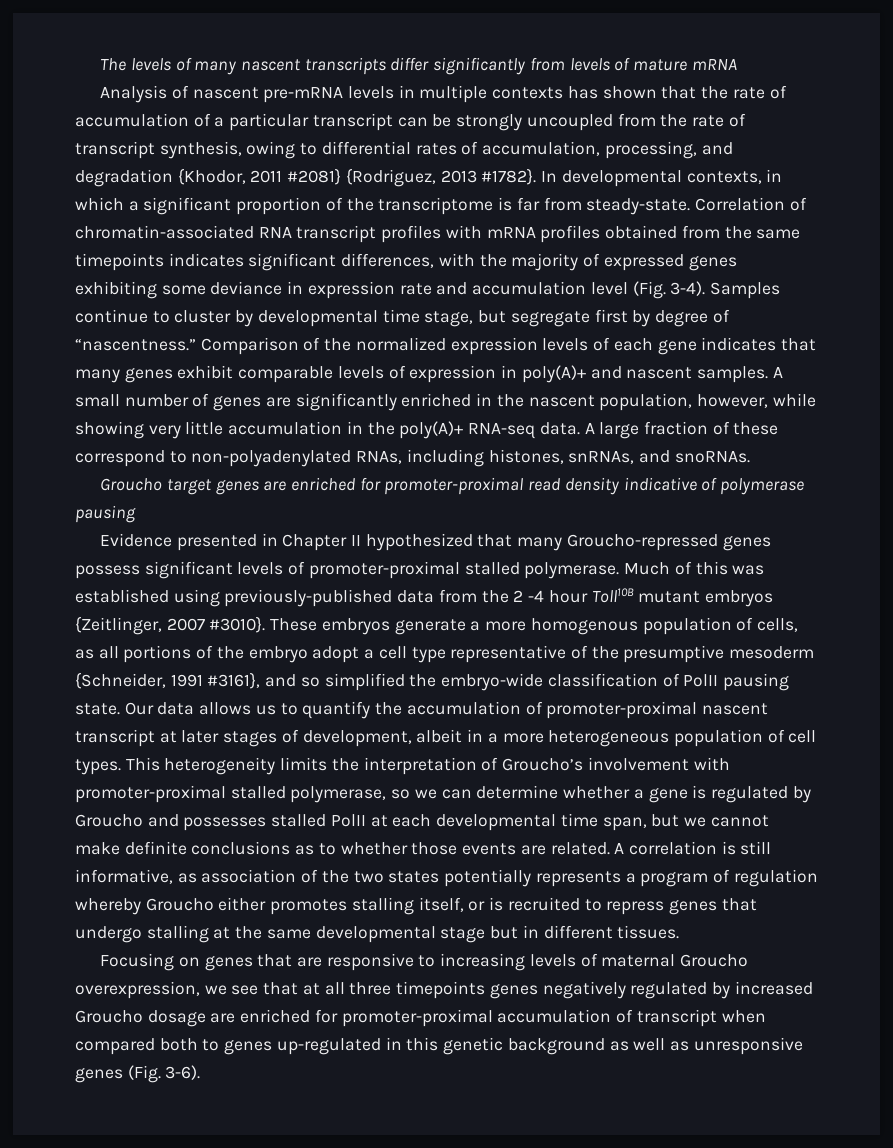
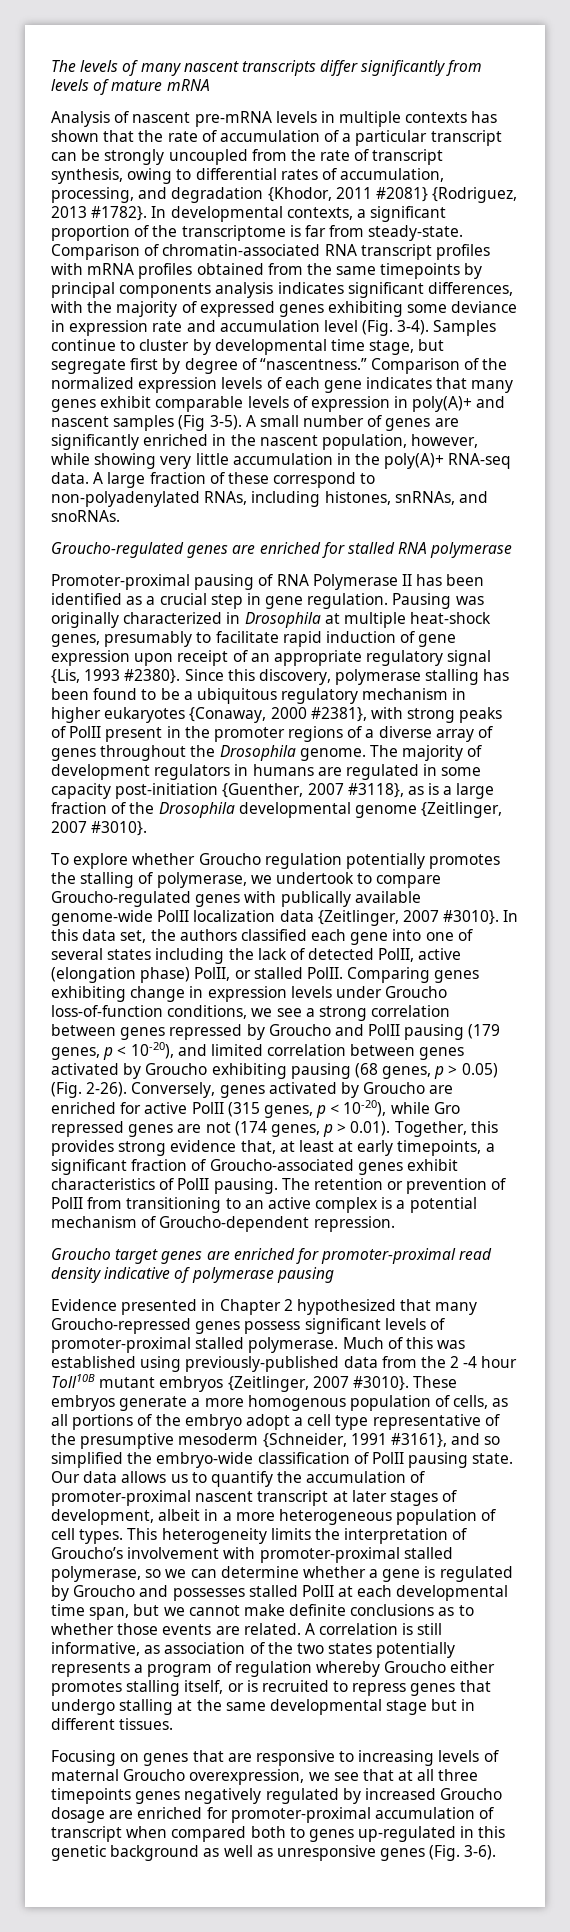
[766,169,783,182] [75,197,124,211] in which -> (353, 213) none
[694,197,785,211] Correlation -> [51,244,140,260] Comparison
(164, 262) none -> [464,263,483,279] [51,282,274,298] by principal components analysis
[696,366,768,383] samples. -> [113,415,242,431] samples (Fig 3-5).
(750, 457) none -> [51,542,513,558] [51,574,485,590] [51,593,484,609] [51,612,492,628] [51,631,457,647] [51,650,492,666] [51,669,510,685] [51,688,467,704] [51,707,503,723] [51,726,494,742] [51,745,483,761] [51,764,482,780] [51,783,495,799] [51,802,503,818] [51,821,148,836] [51,853,501,869] [51,872,442,888] [51,891,421,907] [51,910,519,926] [51,929,473,945] [51,948,462,964] [51,967,480,983] [51,986,448,1002] [51,1005,451,1021] [51,1024,501,1040] [51,1042,465,1060] [51,1063,498,1079] [51,1082,454,1098] [51,1100,460,1118] [51,1121,498,1137] [51,1140,495,1156] [51,1159,458,1175] [51,1178,507,1194] [51,1197,477,1213] [51,1216,395,1232] // Groucho-regulated genes are enriched for stalled RNA polymerase // Promoter-proximal pausing of RNA Polymerase II has been identified as a crucial step in gene regulation. Pausing was originally characterized in Drosophila at multiple heat-shock genes, presumably to facilitate rapid induction of gene expression upon receipt of an appropriate regulatory signal {Lis, 1993 #2380}. Since this discovery, polymerase stalling has been found to be a ubiquitous regulatory mechanism in higher eukaryotes {Conaway, 2000 #2381}, with strong peaks of PolII present in the promoter regions of a diverse array of genes throughout the Drosophila genome. The majority of development regulators in humans are regulated in some capacity post-initiation {Guenther, 2007 #3118}, as is a large fraction of the Drosophila developmental genome {Zeitlinger, 2007 #3010}. // To explore whether Groucho regulation potentially promotes the stalling of polymerase, we undertook to compare Groucho-regulated genes with publically available genome-wide PolII localization data {Zeitlinger, 2007 #3010}. In this data set, the authors classified each gene into one of several states including the lack of detected PolII, active (elongation phase) PolII, or stalled PolII. Comparing genes exhibiting change in expression levels under Groucho loss-of-function conditions, we see a strong correlation between genes repressed by Groucho and PolII pausing (179 genes, p < 10-20), and limited correlation between genes activated by Groucho exhibiting pausing (68 genes, p > 0.05) (Fig. 2-26). Conversely, genes activated by Groucho are enriched for active PolII (315 genes, p < 10-20), while Gro repressed genes are not (174 genes, p > 0.01). Together, this provides strong evidence that, at least at early timepoints, a significant fraction of Groucho-associated genes exhibit characteristics of PolII pausing. The retention or prevention of PolII from transitioning to an active complex is a potential mechanism of Groucho-dependent repression.
[351,535,362,546] II -> [283,1299,293,1311] 2

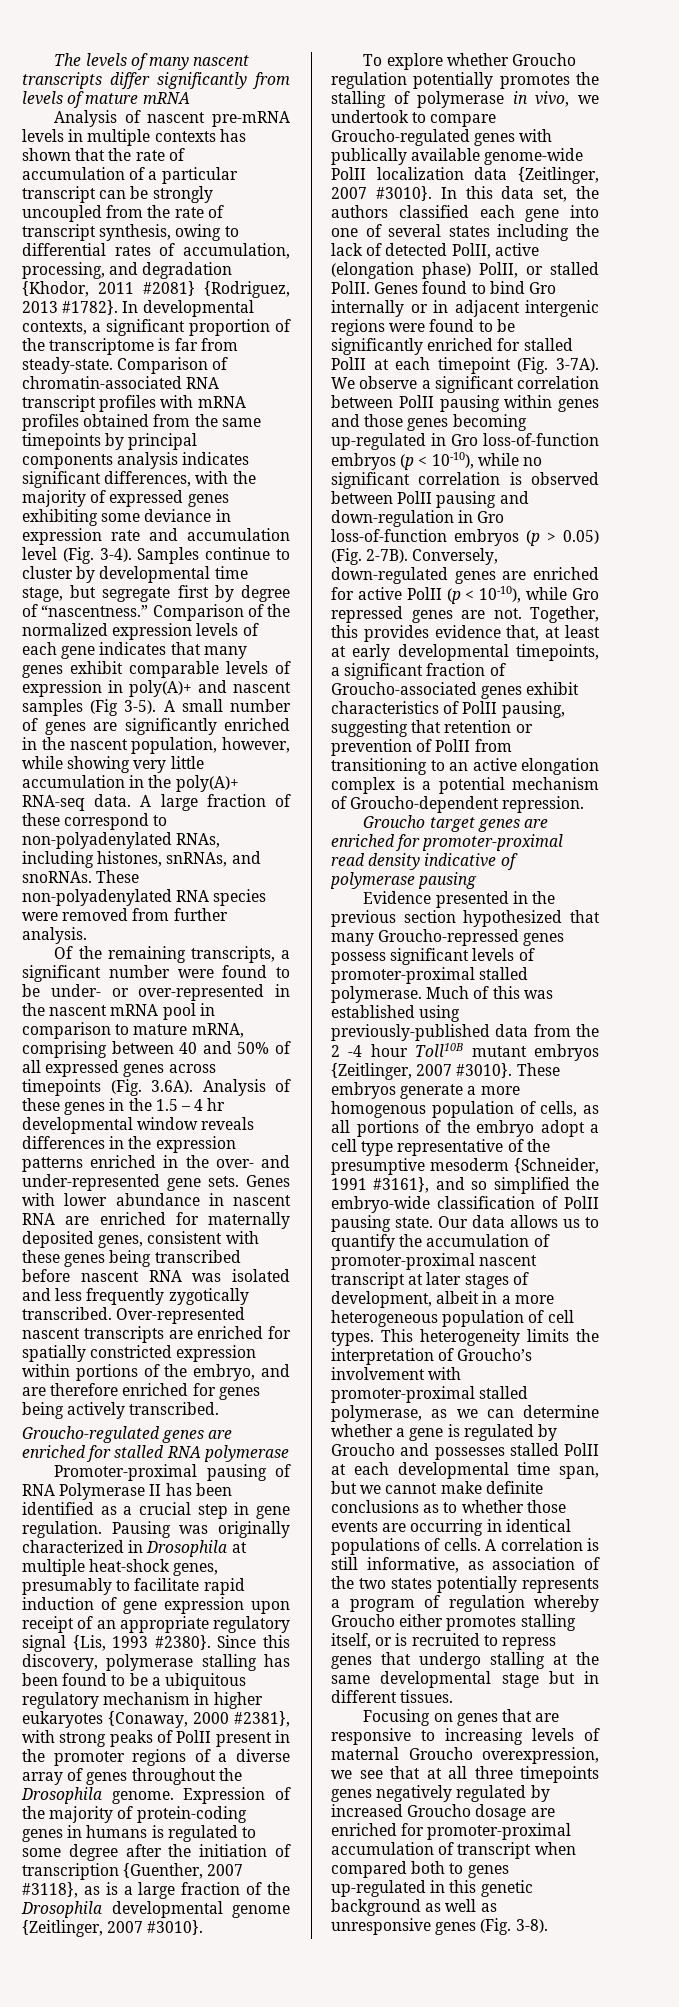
(120, 516) none -> [96,870,140,883] [22,889,267,906] [22,908,228,921] [22,927,87,944] [54,946,290,963] [22,965,290,982] [22,984,290,1001] [22,1003,215,1020] [22,1022,244,1039] [22,1041,291,1058] [22,1060,216,1077] [22,1079,291,1096] [22,1098,226,1115] [22,1117,255,1134] [22,1136,236,1153] [22,1155,290,1172] [22,1174,290,1191] [22,1193,291,1206] [22,1212,290,1229] [22,1231,259,1248] [22,1250,241,1267] [22,1269,290,1282] [22,1288,249,1305] [22,1307,246,1324] [22,1326,291,1343] [22,1345,257,1362] [22,1364,290,1381] [22,1383,260,1400] [22,1402,220,1419] These non-polyadenylated RNA species were removed from further analysis. // Of the remaining transcripts, a significant number were found to be under- or over-represented in the nascent mRNA pool in comparison to mature mRNA, comprising between 40 and 50% of all expressed genes across timepoints (Fig. 3.6A). Analysis of these genes in the 1.5 – 4 hr developmental window reveals differences in the expression patterns enriched in the over- and under-represented gene sets. Genes with lower abundance in nascent RNA are enriched for maternally deposited genes, consistent with these genes being transcribed before nascent RNA was isolated and less frequently zygotically transcribed. Over-represented nascent transcripts are enriched for spatially constricted expression within portions of the embryo, and are therefore enriched for genes being actively transcribed.
[369,745,483,761] [51,764,482,780] [51,783,219,799] The majority of development regulators in humans are regulated in some capacity post-initiation -> [183,1787,291,1804] [22,1806,247,1823] [22,1825,256,1842] [22,1844,291,1861] [22,1863,119,1880] Expression of the majority of protein-coding genes in humans is regulated to some degree after the initiation of transcription
[156,872,247,888] polymerase, -> [417,91,570,108] polymerase in vivo,
[347,967,480,983] [51,986,448,1002] [51,1005,451,1021] [51,1024,501,1040] [51,1042,465,1060] [51,1063,498,1079] [51,1082,426,1098] Comparing genes exhibiting change in expression levels under Groucho loss-of-function conditions, we see a strong correlation between genes repressed by Groucho and PolII pausing (179 genes, p < 10-20), and limited correlation between genes activated by Groucho exhibiting pausing (68 genes, p > 0.05) (Fig. 2-26). Conversely, genes activated by Groucho -> [374,281,556,294] [331,300,599,317] [331,319,515,336] [331,338,573,355] [331,357,599,374] [331,376,599,393] [331,395,599,412] [331,414,527,431] [331,433,599,450] [331,452,542,470] [331,472,599,489] [331,491,529,508] [331,510,505,527] [331,529,599,546] [331,548,499,565] [331,567,496,584] Genes found to bind Gro internally or in adjacent intergenic regions were found to be significantly enriched for stalled PolII at each timepoint (Fig. 3-7A). We observe a significant correlation between PolII pausing within genes and those genes becoming up-regulated in Gro loss-of-function embryos (p < 10-10), while no significant correlation is observed between PolII pausing and down-regulation in Gro loss-of-function embryos (p > 0.05) (Fig. 2-7B). Conversely, down-regulated genes
[227,1100,387,1118] (315 genes, p < 10-20), -> [446,586,522,604] (p < 10-10),
[205,1121,391,1137] not (174 genes, p > 0.01). -> [493,608,522,619] not.
[118,1141,167,1156] strong -> (429, 633) none
(394, 1148) none -> [397,644,509,661] developmental
[213,1178,310,1194] pausing. The -> [501,701,565,718] [331,720,442,737] pausing, suggesting that
(311, 1203) none -> [521,758,599,775] elongation
[219,1299,293,1315] Chapter 2 -> [532,891,556,904] [331,910,456,927] the previous section
[145,1569,162,1578] so -> [431,1409,448,1418] as
[243,1623,301,1635] related. -> [410,1519,571,1536] [331,1538,481,1555] occurring in identical populations of cells.
[464,1845,497,1860] 3-6). -> [515,1919,548,1933] 3-8).

